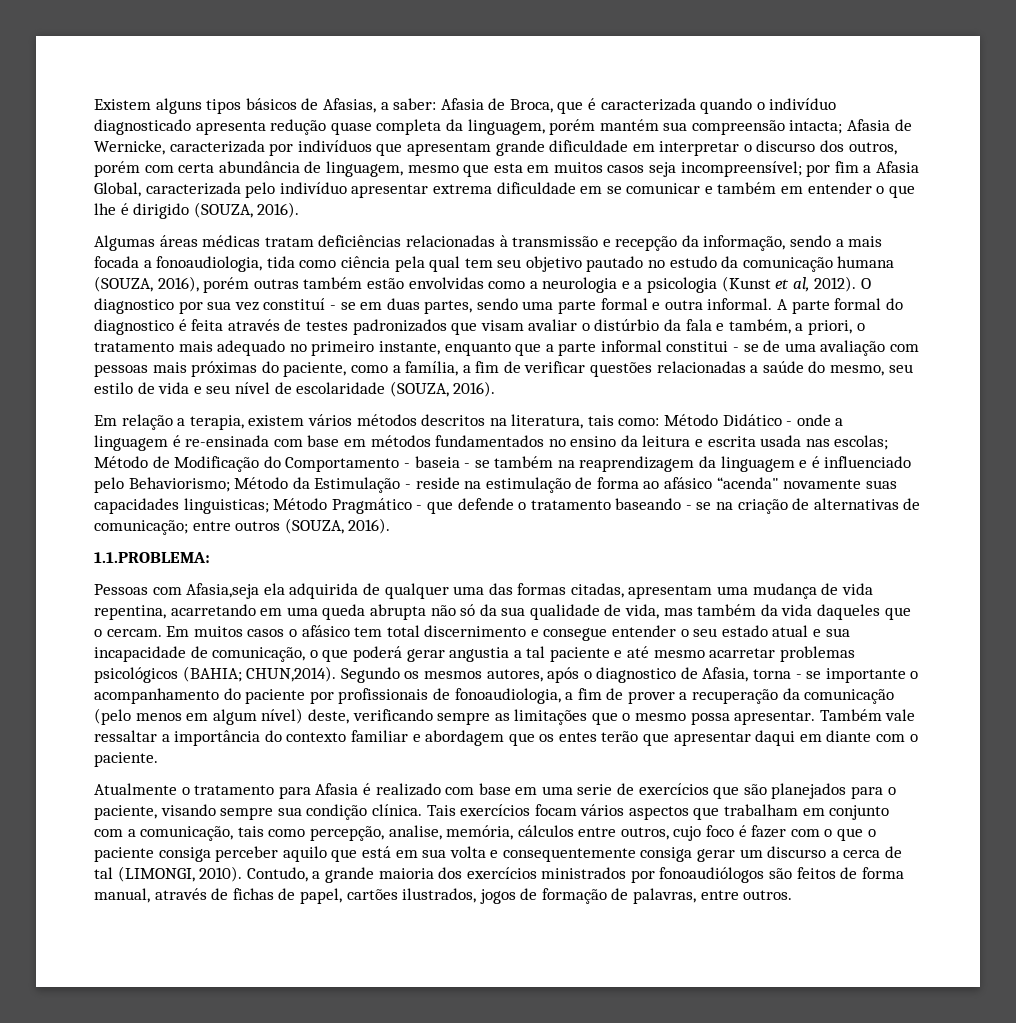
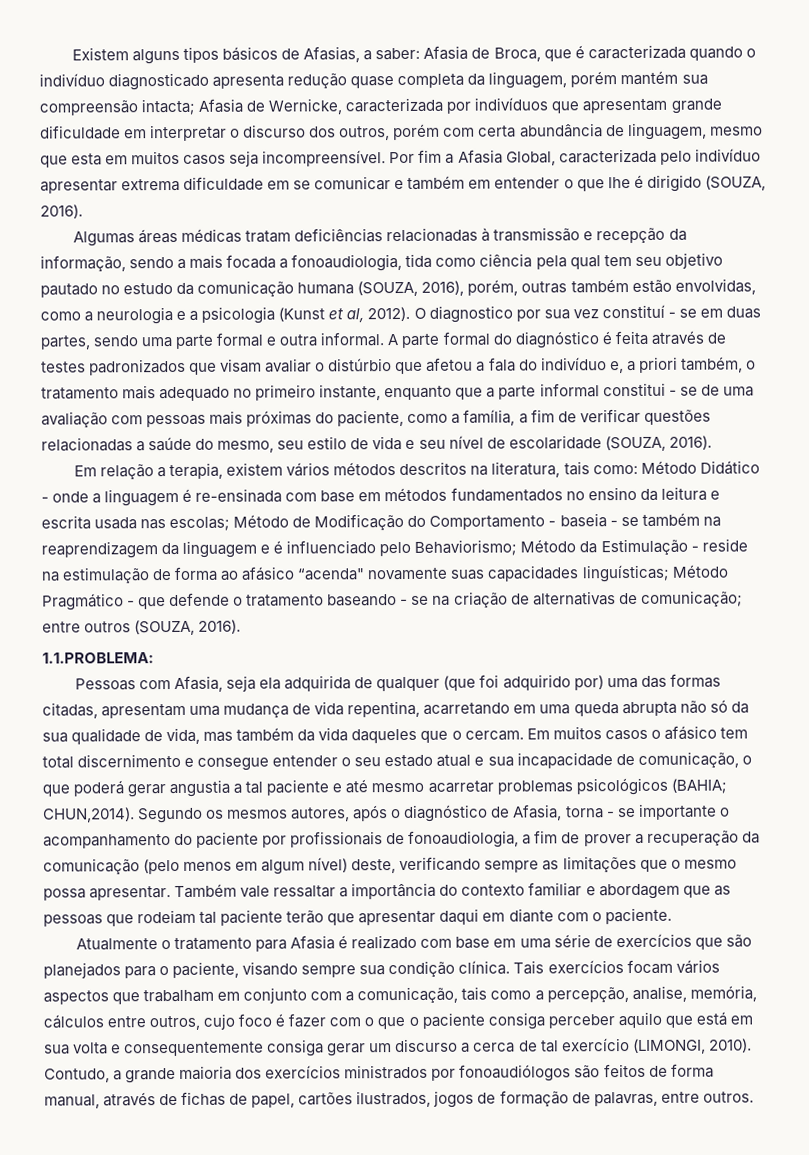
[680,161,831,177] incompreensível; por -> [262,150,416,167] incompreensível. Por
[203,277,250,293] porém -> [467,279,519,296] porém,
[408,277,484,289] envolvidas -> [674,278,756,295] envolvidas,
[94,319,174,335] diagnostico -> [514,331,600,349] diagnóstico
[664,319,853,335] da fala e também, a priori, -> [395,356,743,375] que afetou a fala do indivíduo e, a priori também,
[183,498,269,514] linguisticas; -> [581,564,670,583] linguísticas;
[186,583,260,599] Afasia,seja -> [174,675,257,693] Afasia, seja
(449, 591) none -> [443,674,604,691] (que foi adquirido por)
[596,667,677,683] diagnostico -> [403,804,489,823] diagnóstico
[539,732,597,742] os entes -> [713,885,731,896] [43,909,284,927] as pessoas que rodeiam tal paciente
[577,784,613,795] serie -> [553,934,591,948] série
(306, 833) none -> [534,990,544,1001] a
(113, 873) none -> [561,1038,630,1052] exercício

